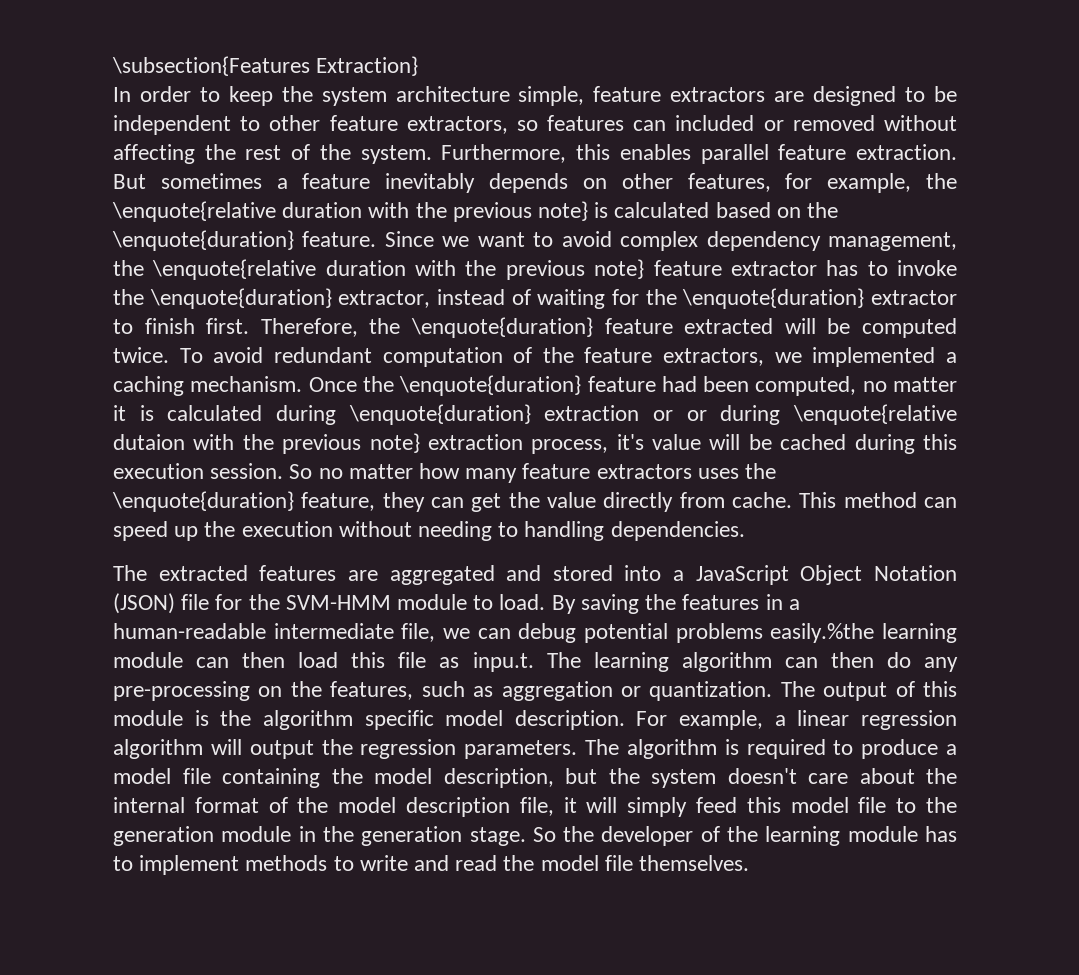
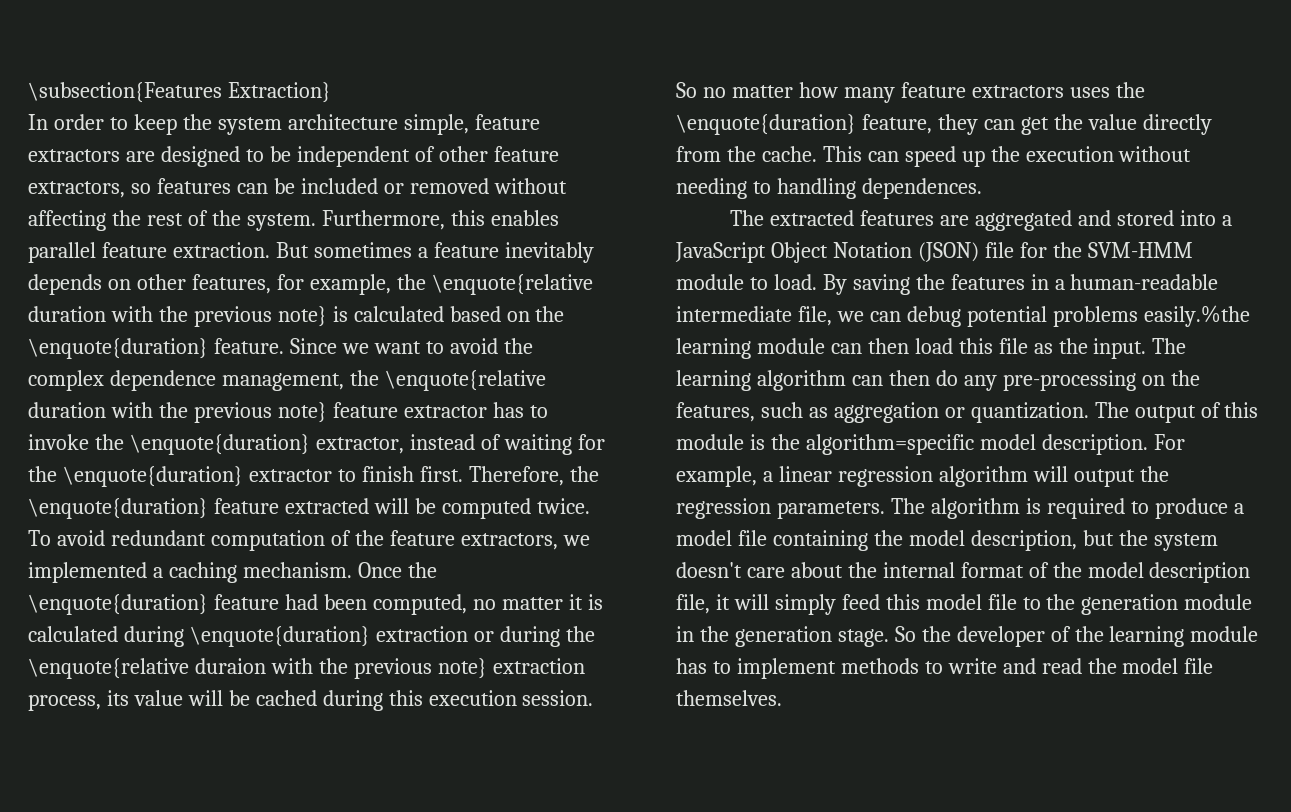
[240,116,261,131] to -> [414,146,435,162] of
(667, 125) none -> [273,178,295,194] be
[620,231,821,251] complex dependency -> [503,338,533,354] [28,370,216,391] the complex dependence
[686,404,957,425] [113,434,185,450] or during \enquote{relative dutaion -> [499,626,595,647] [28,658,266,679] during the \enquote{relative duraion
[616,434,644,450] it's -> [106,690,129,706] its
(725, 500) none -> [726,146,756,162] the
[843,492,917,508] method -> (862, 154) none
[610,521,745,541] dependencies. -> [861,178,982,199] dependences.
[472,652,534,672] inpu.t. -> [1058,338,1147,359] the input.
[262,710,434,730] algorithm specific -> [805,434,974,455] algorithm=specific

